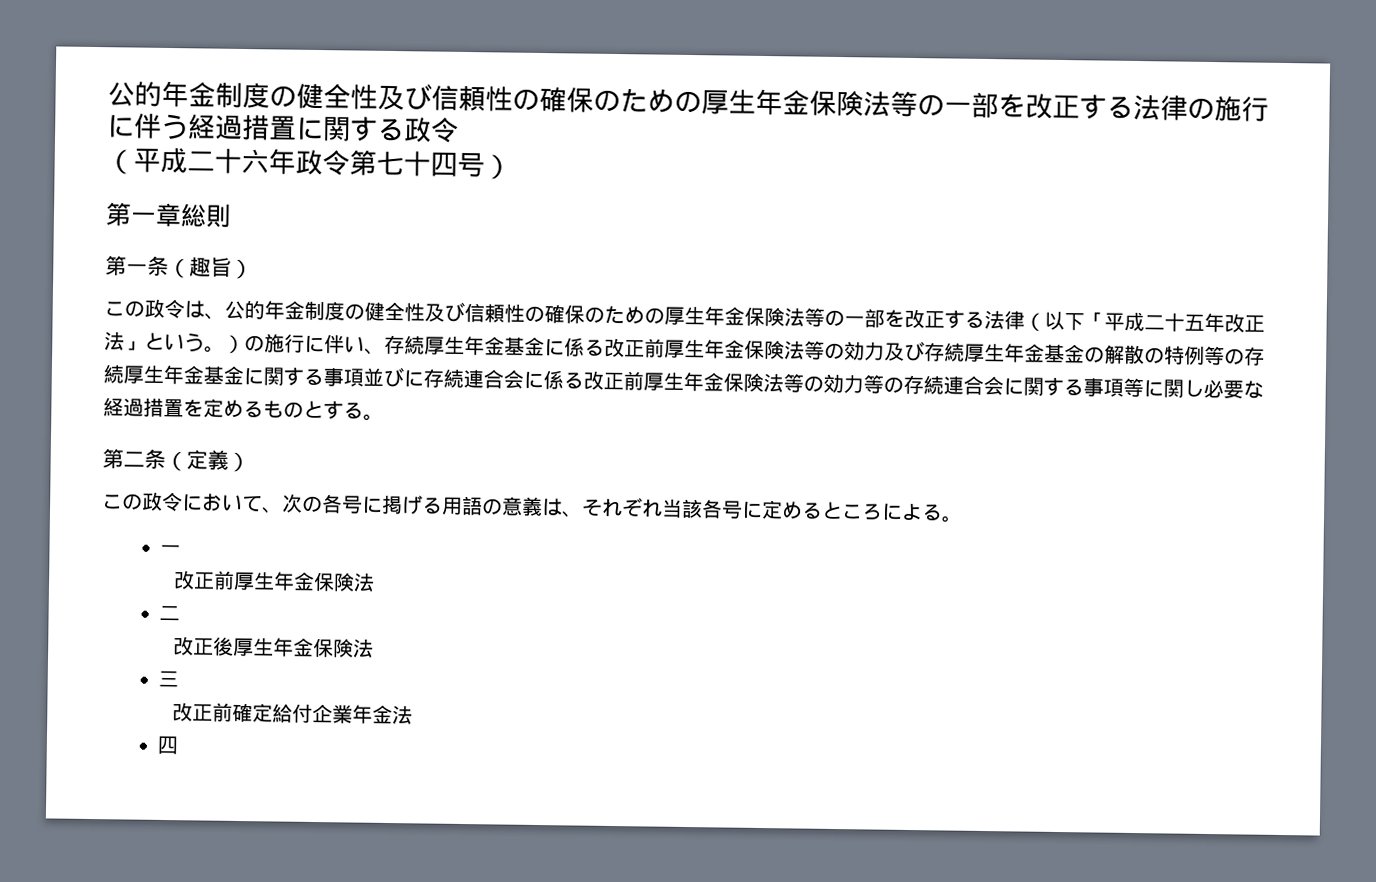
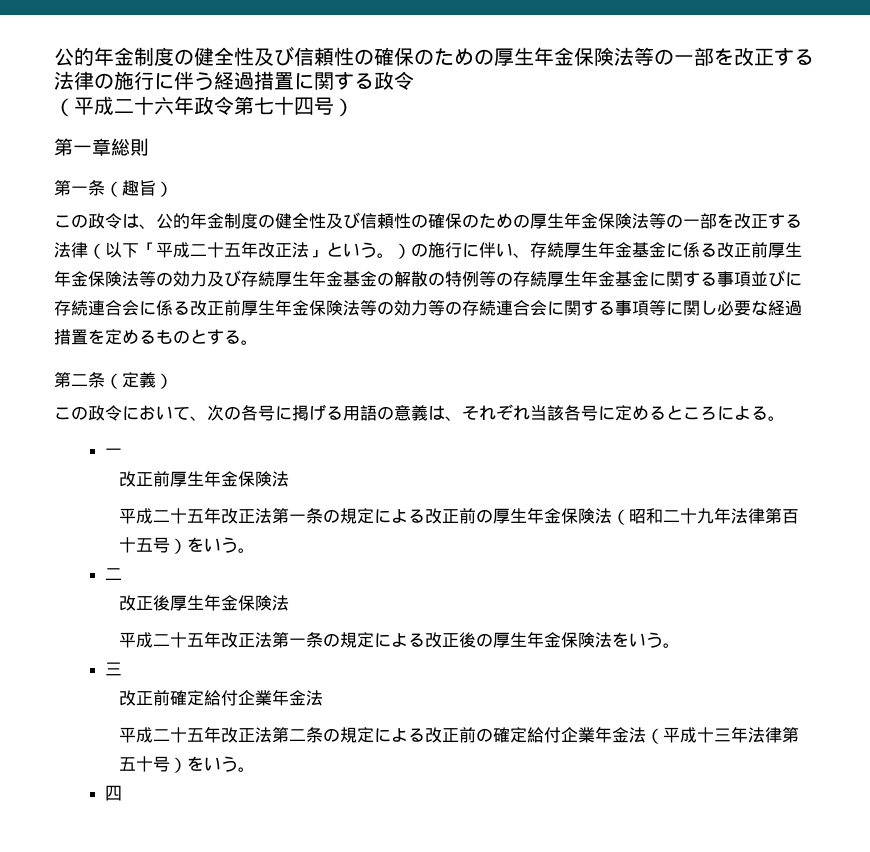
(376, 582) none -> [119,507,800,525] [119,537,256,554] // 平成二十五年改正法第一条の規定による改正前の厚生年金保険法（昭和二十九年法律第百十五号）をいう。
(375, 648) none -> [119,631,681,648] // 平成二十五年改正法第一条の規定による改正後の厚生年金保険法をいう。
(414, 715) none -> [119,726,800,744] [119,756,256,773] // 平成二十五年改正法第二条の規定による改正前の確定給付企業年金法（平成十三年法律第五十号）をいう。

